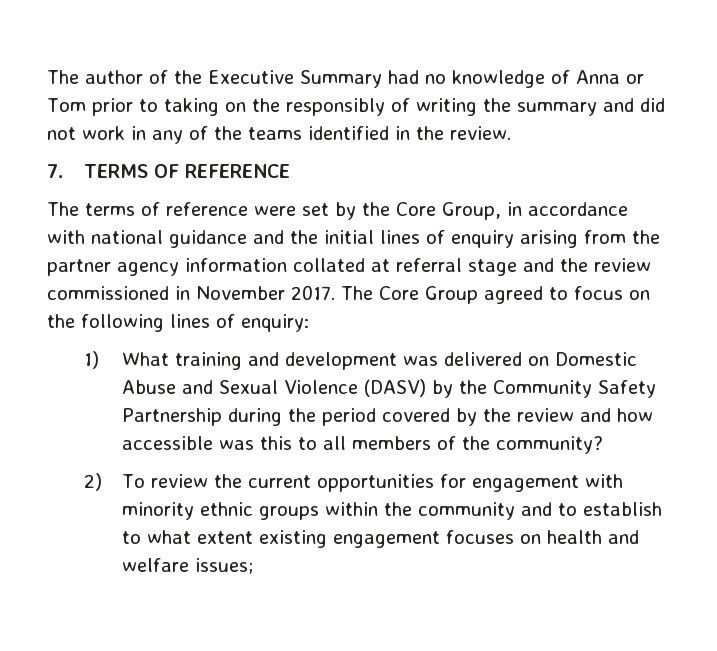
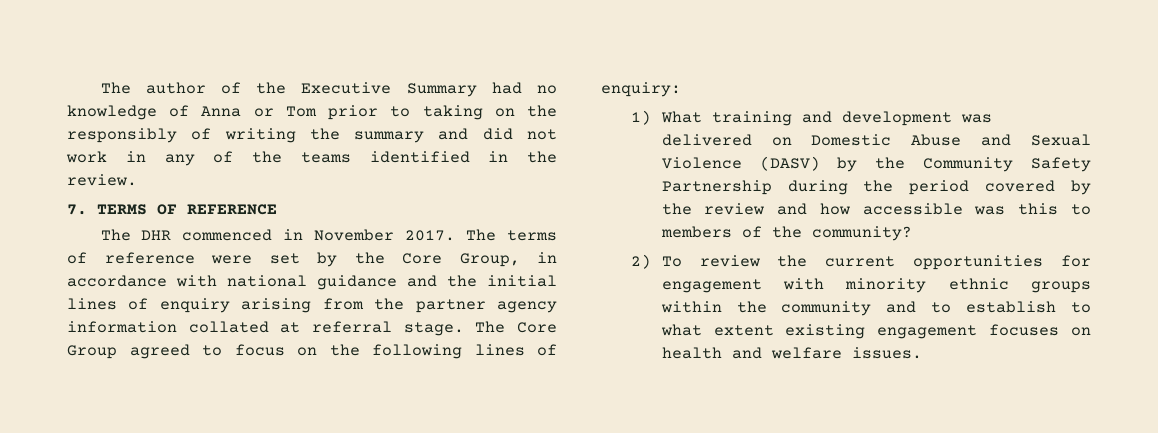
(79, 209) none -> [141,229,497,241] DHR commenced in November 2017. The
[468,258,651,276] [47,285,335,300] stage and the review commissioned in November 2017. -> [403,322,464,336] stage.
[322,436,346,450] all -> (1091, 209) none
[194,558,253,574] issues; -> [851,347,922,359] issues.

